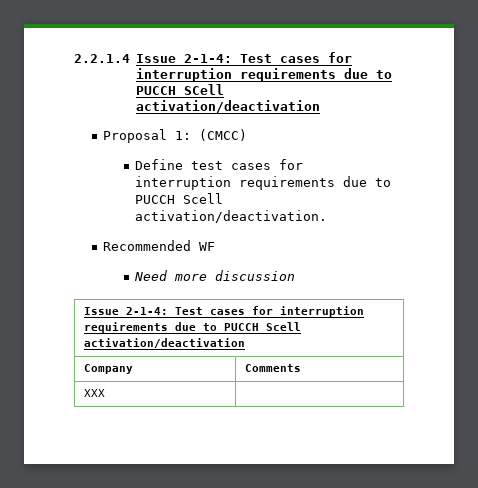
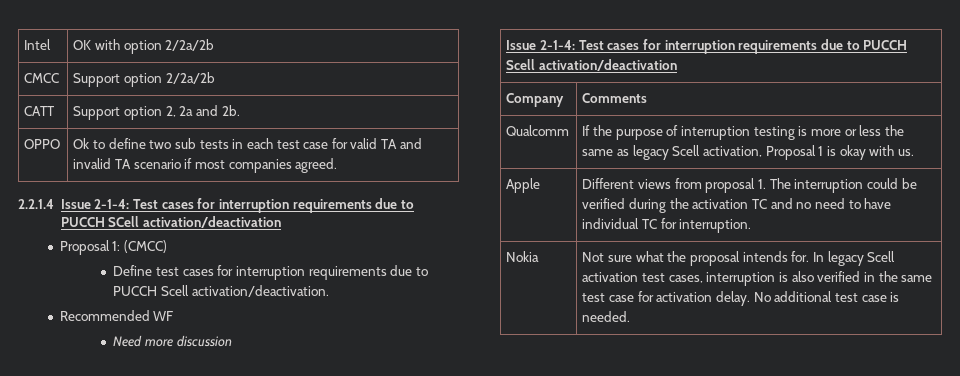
(74, 58) none -> [24,39,52,50] [73,39,215,54] [24,73,60,83] [73,72,215,87] [24,106,55,116] [73,105,240,120] [24,139,61,149] [73,138,422,149] [73,158,338,173] Intel | OK with option 2/2a/2b // CMCC | Support option 2/2a/2b // CATT | Support option 2, 2a and 2b. // OPPO | Ok to define two sub tests in each test case for valid TA and invalid TA scenario if most companies agreed. //
[83,389,105,397] XXX | -> [506,125,570,136] [582,125,904,140] [582,145,914,160] [506,178,541,193] [582,178,917,193] [582,198,892,213] [582,218,752,233] [506,251,540,262] [582,251,896,266] [582,271,933,286] [582,291,900,306] [582,311,631,322] Qualcomm | If the purpose of interruption testing is more or less the same as legacy Scell activation, Proposal 1 is okay with us. // Apple | Different views from proposal 1. The interruption could be verified during the activation TC and no need to have individual TC for interruption. // Nokia | Not sure what the proposal intends for. In legacy Scell activation test cases, interruption is also verified in the same test case for activation delay. No additional test case is needed.

